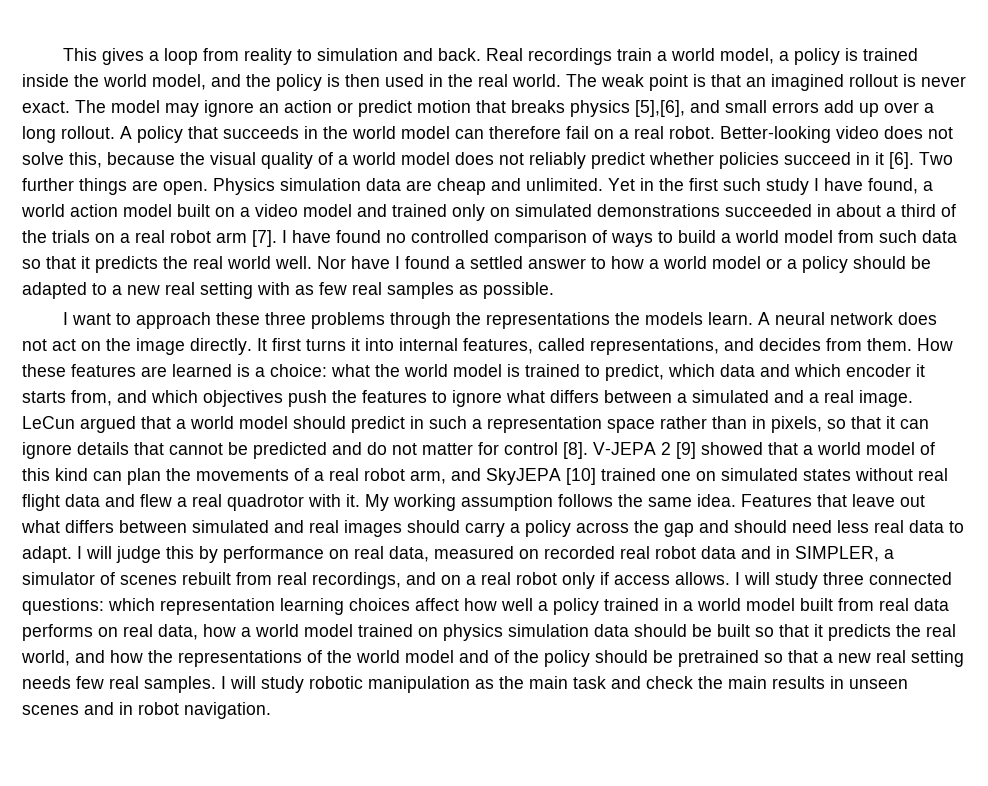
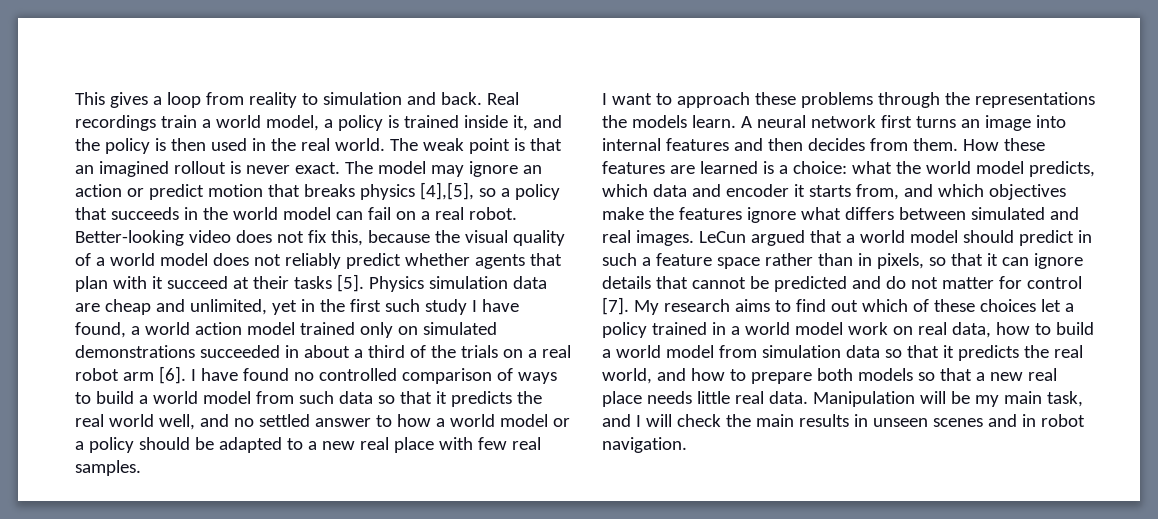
[74,74,206,90] the world model, -> [512,115,528,131] it,
[635,100,934,117] [22,126,132,143] [5],[6], and small errors add up over a long rollout. A -> [419,182,510,200] [4],[5], so a
[489,126,561,139] therefore -> (363, 215) none
[22,152,64,165] solve -> [307,230,327,243] fix
[719,152,953,169] [22,178,208,195] policies succeed in it [6]. Two further things are open. -> [474,253,562,269] [75,274,364,292] agents that plan with it succeed at their tasks [5].
[526,178,635,191] unlimited. Yet -> [189,299,297,315] unlimited, yet
[177,204,387,217] built on a video model and -> (295, 328) none
[252,230,277,247] [7]. -> [158,366,186,384] [6].
[275,256,465,269] well. Nor have I found a -> [158,414,254,430] well, and no
[200,282,554,299] setting with as few real samples as possible. -> [393,437,541,453] [75,460,141,476] place with few real samples.
[264,312,306,325] three -> (796, 98) none
[897,312,937,325] [22,338,754,355] does not act on the image directly. It first turns it into internal features, called representations, and -> [880,115,1066,131] [602,138,803,151] first turns an image into internal features and then
[507,364,664,381] is trained to predict, -> [1028,161,1095,177] predicts,
[794,364,841,377] which -> (721, 190) none
[288,390,327,407] push -> [602,207,644,220] make
[432,391,447,403] to -> (742, 213) none
[677,390,913,407] a simulated and a real image. -> [970,207,1079,220] [602,230,694,246] simulated and real images.
[487,416,602,433] representation -> [655,253,712,266] feature
[563,442,935,459] [22,468,948,485] [22,494,925,511] [21,520,964,537] [22,546,894,563] [22,572,952,589] [22,598,533,615] [8]. V-JEPA 2 [9] showed that a world model of this kind can plan the movements of a real robot arm, and SkyJEPA [10] trained one on simulated states without real flight data and flew a real quadrotor with it. My working assumption follows the same idea. Features that leave out what differs between simulated and real images should carry a policy across the gap and should need less real data to adapt. I will judge this by performance on real data, measured on recorded real robot data and in SIMPLER, a simulator of scenes rebuilt from real recordings, and on a real robot only if access allows. I will study three connected questions: which representation learning choices affect how well -> [602,297,1061,315] [7]. My research aims to find out which of these choices let
[800,598,949,611] [22,624,93,641] built from real data performs -> [847,322,888,335] work
[241,624,750,641] a world model trained on physics simulation data should be built -> [1034,322,1094,335] [602,345,880,358] to build a world model from simulation data
[148,650,759,667] the representations of the world model and of the policy should be pretrained -> [729,368,913,384] to prepare both models
[911,650,964,667] [22,676,641,693] setting needs few real samples. I will study robotic manipulation as the main task and -> [602,391,1083,407] [602,414,672,427] place needs little real data. Manipulation will be my main task, and I will

